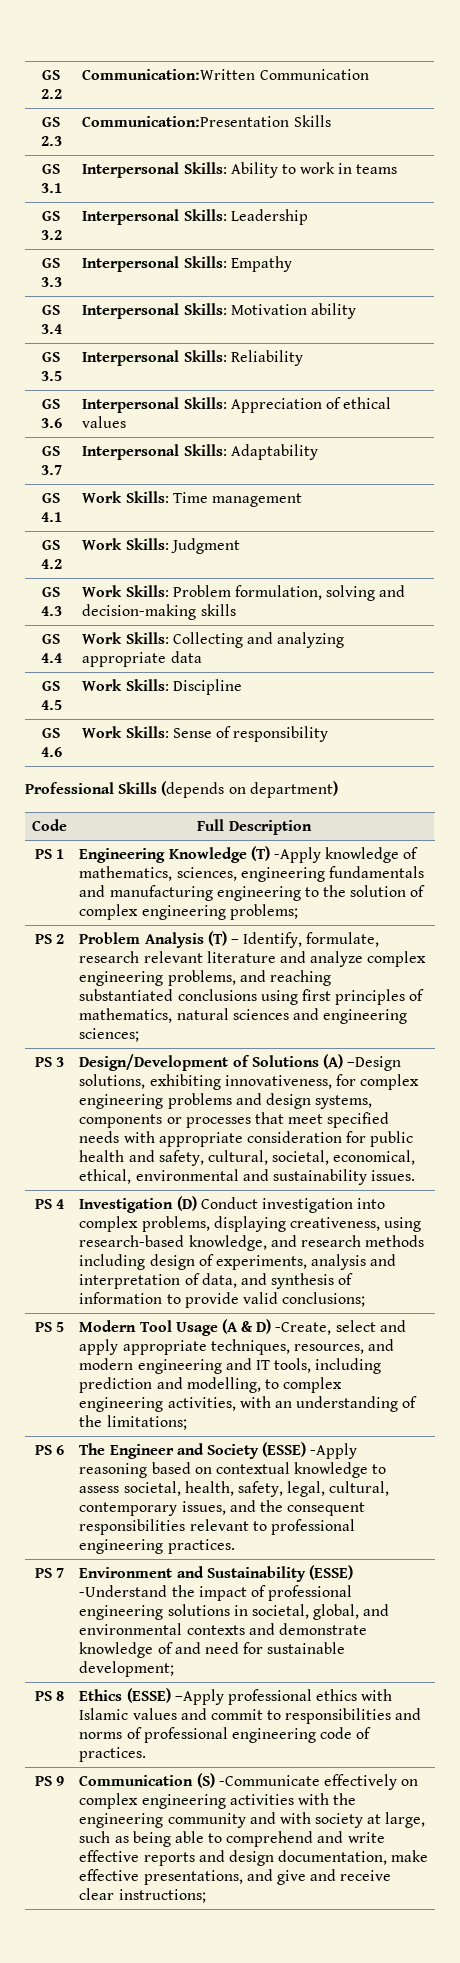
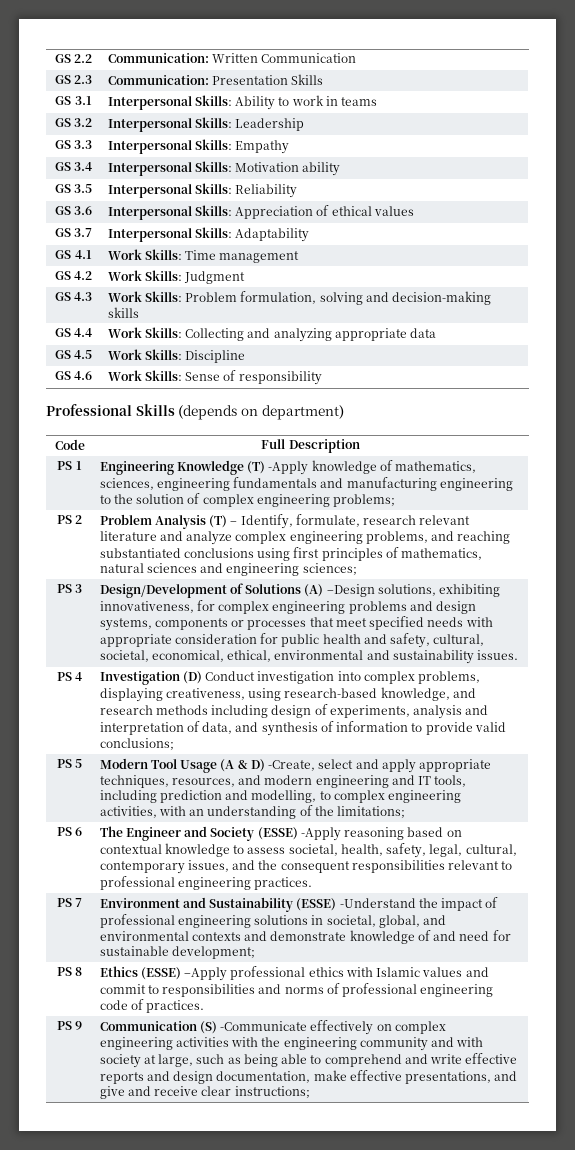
[82,69,256,80] Communication:Written -> [107,53,258,63] Communication: Written
[82,116,290,127] Communication:Presentation -> [107,75,288,85] Communication: Presentation

